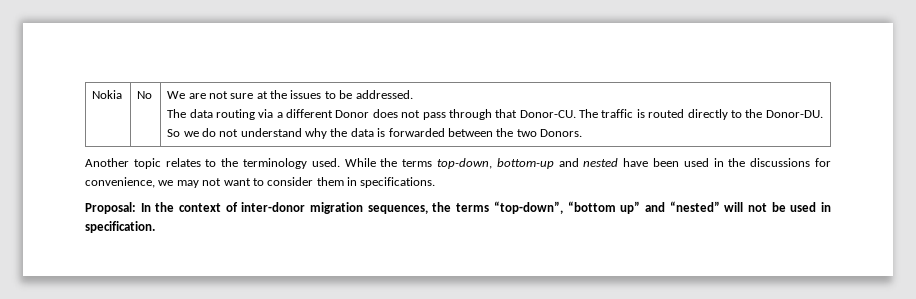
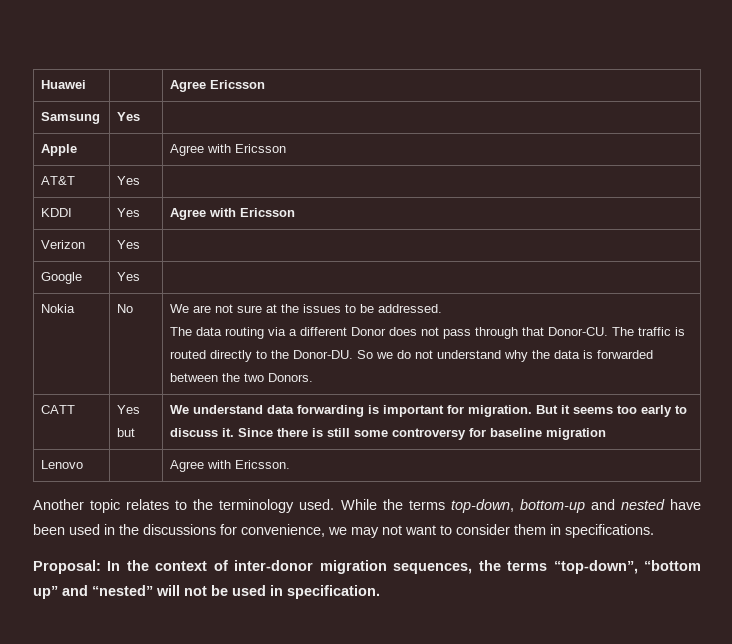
(92, 94) none -> [41,80,87,89] [170,80,266,92] [41,112,101,124] [117,112,141,121] [41,144,78,156] [170,144,287,156] [41,176,76,185] [117,176,141,185] [41,208,73,217] [117,208,141,217] [170,208,296,220] [41,240,86,249] [117,240,141,249] [41,272,83,284] [117,272,141,281] Huawei | | Agree Ericsson // Samsung | Yes | // Apple | | Agree with Ericsson // AT&T | Yes | // KDDI | Yes | Agree with Ericsson // Verizon | Yes | // Google | Yes | //
(583, 133) none -> [41,405,76,414] [117,405,141,414] [117,428,136,437] [170,405,688,417] [170,428,607,440] [41,460,84,469] [170,460,291,472] // CATT | Yes but | We understand data forwarding is important for migration. But it seems too early to discuss it. Since there is still some controversy for baseline migration // Lenovo | | Agree with Ericsson.

